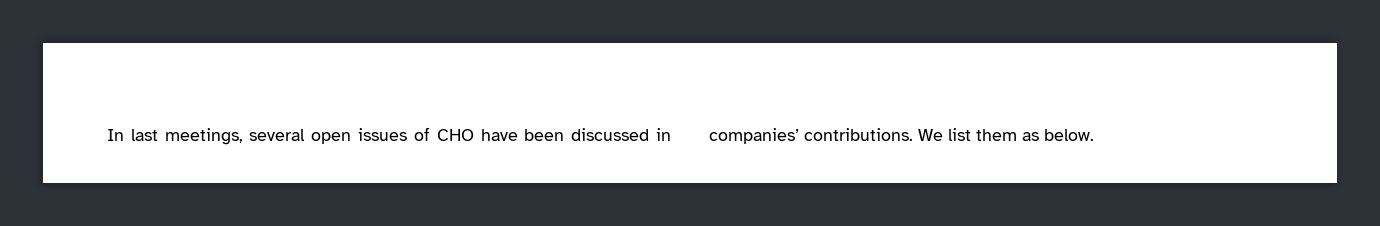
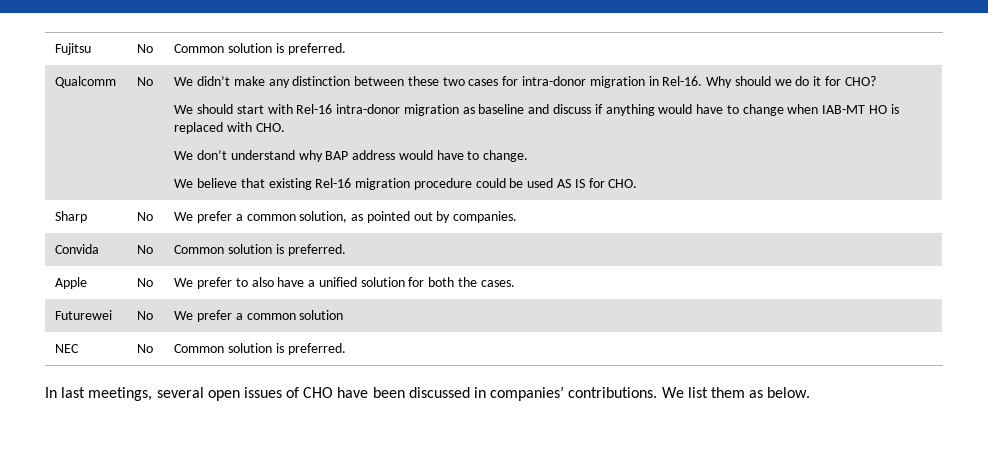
(107, 135) none -> [55,43,92,55] [137,44,154,53] [174,43,346,55] [55,76,117,88] [137,77,154,86] [174,76,876,88] [174,104,899,116] [174,122,285,134] [174,150,529,162] [174,178,638,190] [55,211,88,223] [137,212,154,221] [174,211,518,223] [55,244,100,254] [137,245,154,254] [174,244,346,256] [55,277,88,289] [137,278,154,287] [174,277,515,289] [55,310,113,320] [137,311,154,320] [174,310,344,322] [55,344,80,353] [137,344,154,353] [174,343,346,355] Fujitsu | No | Common solution is preferred. // Qualcomm | No | We didn’t make any distinction between these two cases for intra-donor migration in Rel-16. Why should we do it for CHO? // We should start with Rel-16 intra-donor migration as baseline and discuss if anything would have to change when IAB-MT HO is replaced with CHO. // We don’t understand why BAP address would have to change. // We believe that existing Rel-16 migration procedure could be used AS IS for CHO. // Sharp | No | We prefer a common solution, as pointed out by companies. // Convida | No | Common solution is preferred. // Apple | No | We prefer to also have a unified solution for both the cases. // Futurewei | No | We prefer a common solution // NEC | No | Common solution is preferred. //

